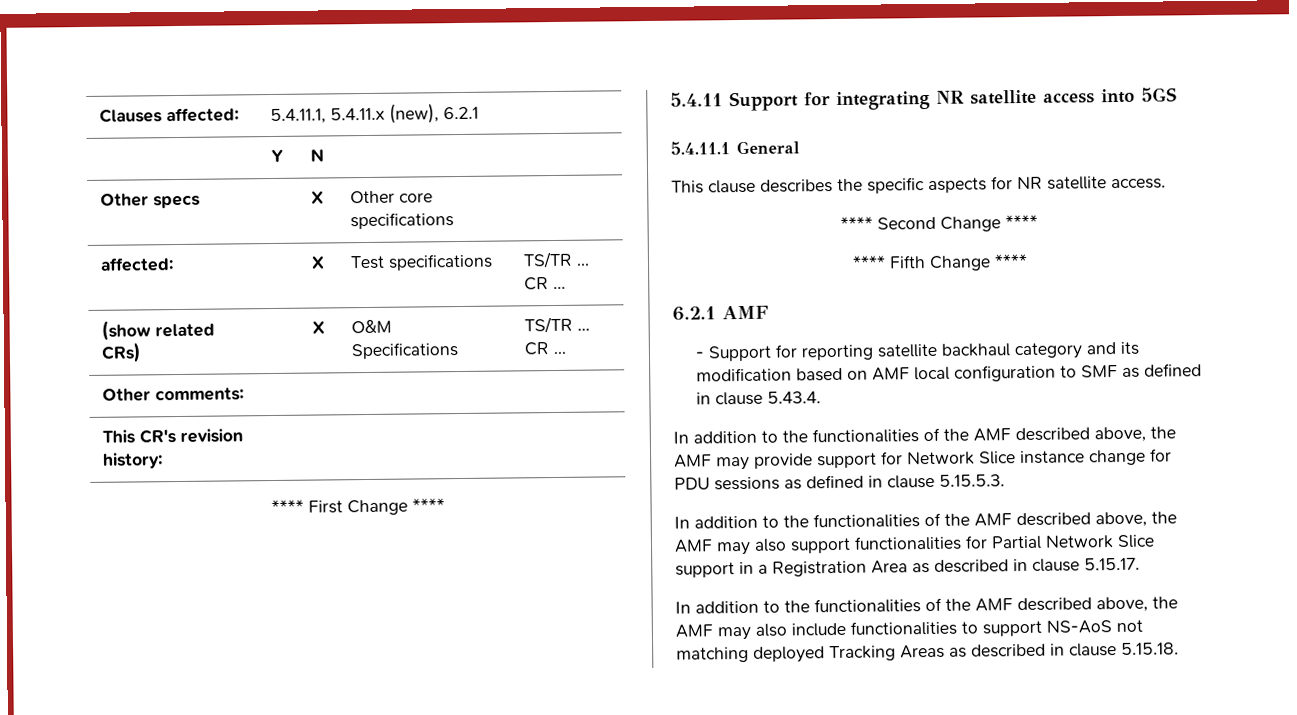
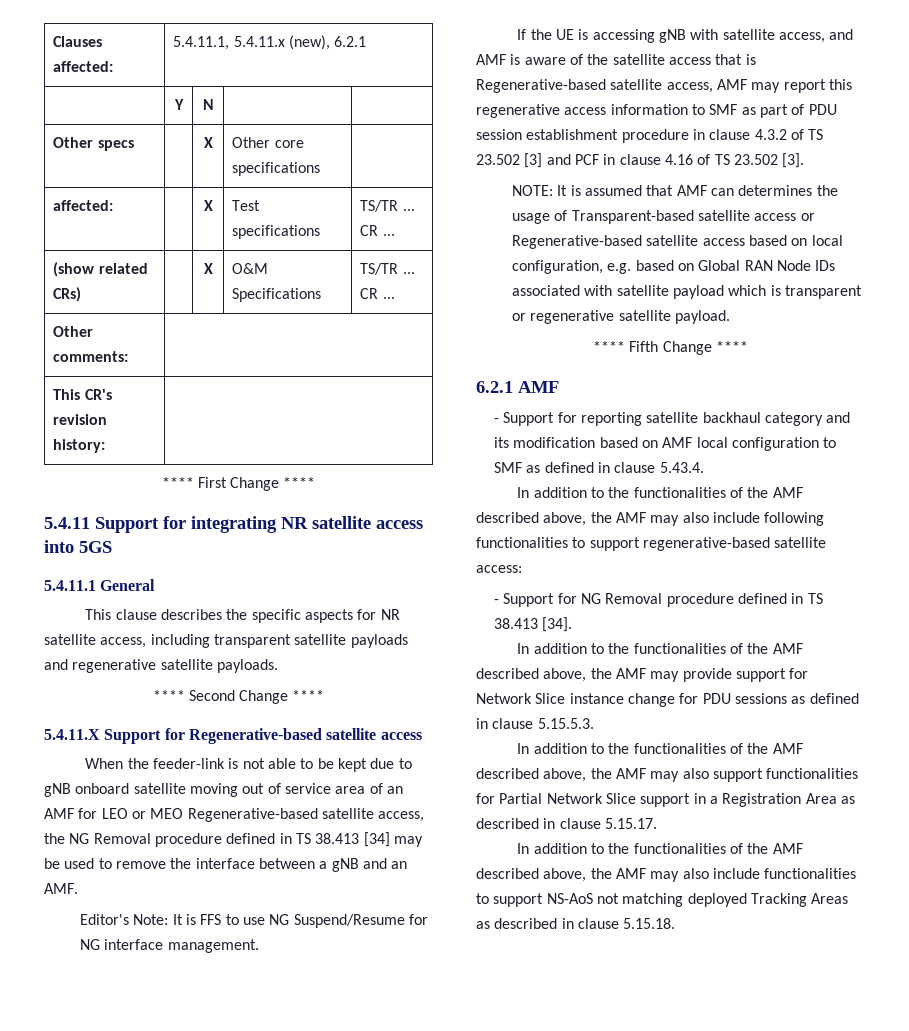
[1111,178,1166,190] [840,214,1038,232] access. // **** Second Change **** -> [100,634,408,648] [44,659,278,673] [152,690,325,704] [44,728,422,744] [85,758,412,772] [44,783,403,797] [44,808,425,822] [44,832,423,847] [44,858,408,872] [44,883,78,894] [80,914,428,928] [80,939,259,953] [517,29,854,43] [476,54,756,65] [476,79,852,93] [476,104,837,118] [476,129,824,143] [476,153,805,168] [512,185,838,196] [512,210,815,224] [512,235,843,249] [512,260,836,274] [512,285,863,299] [512,310,731,324] access, including transparent satellite payloads and regenerative satellite payloads. // **** Second Change **** // 5.4.11.X Support for Regenerative-based satellite access // When the feeder-link is not able to be kept due to gNB onboard satellite moving out of service area of an AMF for LEO or MEO Regenerative-based satellite access, the NG Removal procedure defined in TS 38.413 [34] may be used to remove the interface between a gNB and an AMF. // Editor's Note: It is FFS to use NG Suspend/Resume for NG interface management. // If the UE is accessing gNB with satellite access, and AMF is aware of the satellite access that is Regenerative-based satellite access, AMF may report this regenerative access information to SMF as part of PDU session establishment procedure in clause 4.3.2 of TS 23.502 [3] and PCF in clause 4.16 of TS 23.502 [3]. // NOTE: It is assumed that AMF can determines the usage of Transparent-based satellite access or Regenerative-based satellite access based on local configuration, e.g. based on Global RAN Node IDs associated with satellite payload which is transparent or regenerative satellite payload.
(821, 397) none -> [517,487,803,498] [476,512,825,526] [476,537,827,551] [476,565,522,573] [494,593,823,607] [494,617,573,632] // In addition to the functionalities of the AMF described above, the AMF may also include following functionalities to support regenerative-based satellite access: // - Support for NG Removal procedure defined in TS 38.413 [34].

